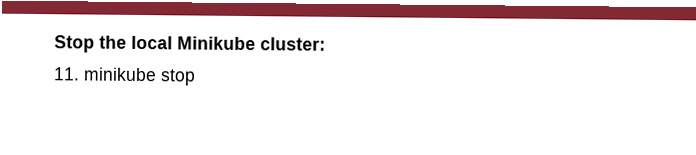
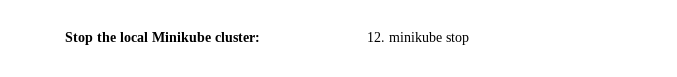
[53,67,80,81] 11. -> [367,32,385,42] 12.

